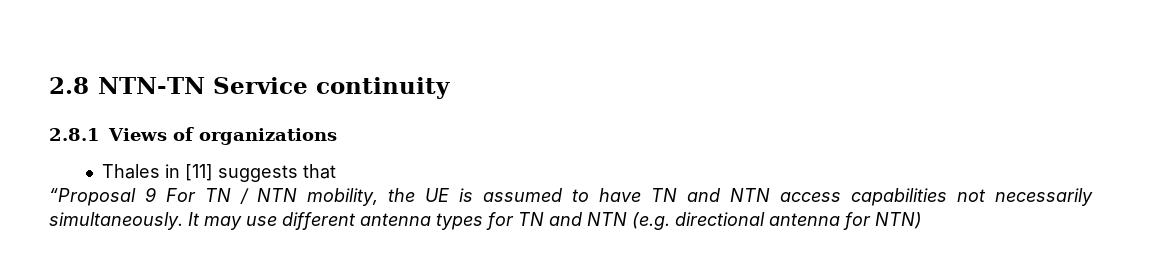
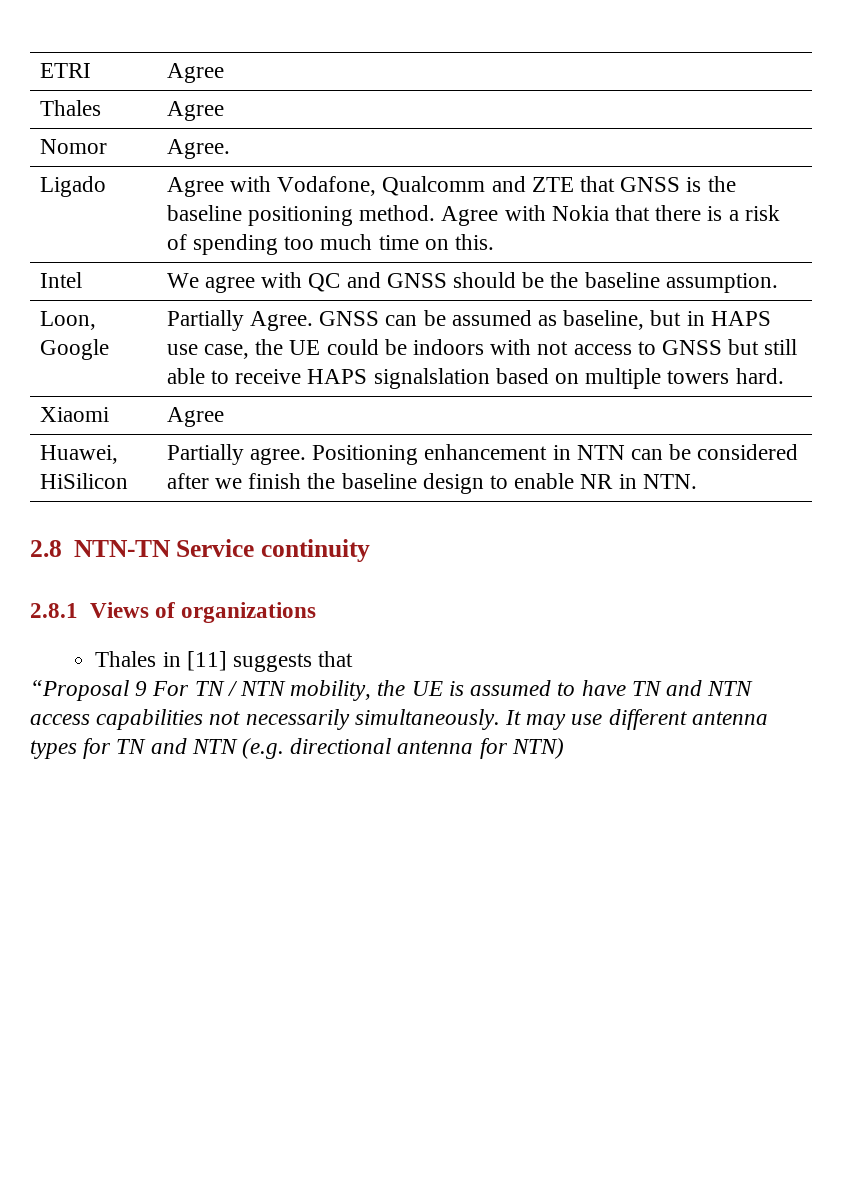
(49, 85) none -> [39,63,91,78] [166,63,224,83] [39,100,101,116] [166,101,224,121] [39,139,107,154] [166,139,230,159] [39,176,106,197] [166,176,736,197] [166,205,780,226] [166,234,495,255] [39,272,82,288] [166,272,778,293] [39,311,96,330] [39,339,109,360] [166,310,771,331] [166,339,798,359] [166,368,784,389] [39,407,109,422] [166,407,224,427] [39,445,118,464] [39,473,128,489] [166,444,799,465] [166,473,697,494] ETRI | Agree // Thales | Agree // Nomor | Agree. // Ligado | Agree with Vodafone, Qualcomm and ZTE that GNSS is the baseline positioning method. Agree with Nokia that there is a risk of spending too much time on this. // Intel | We agree with QC and GNSS should be the baseline assumption. // Loon, Google | Partially Agree. GNSS can be assumed as baseline, but in HAPS use case, the UE could be indoors with not access to GNSS but still able to receive HAPS signalslation based on multiple towers hard. // Xiaomi | Agree // Huawei, HiSilicon | Partially agree. Positioning enhancement in NTN can be considered after we finish the baseline design to enable NR in NTN. //

